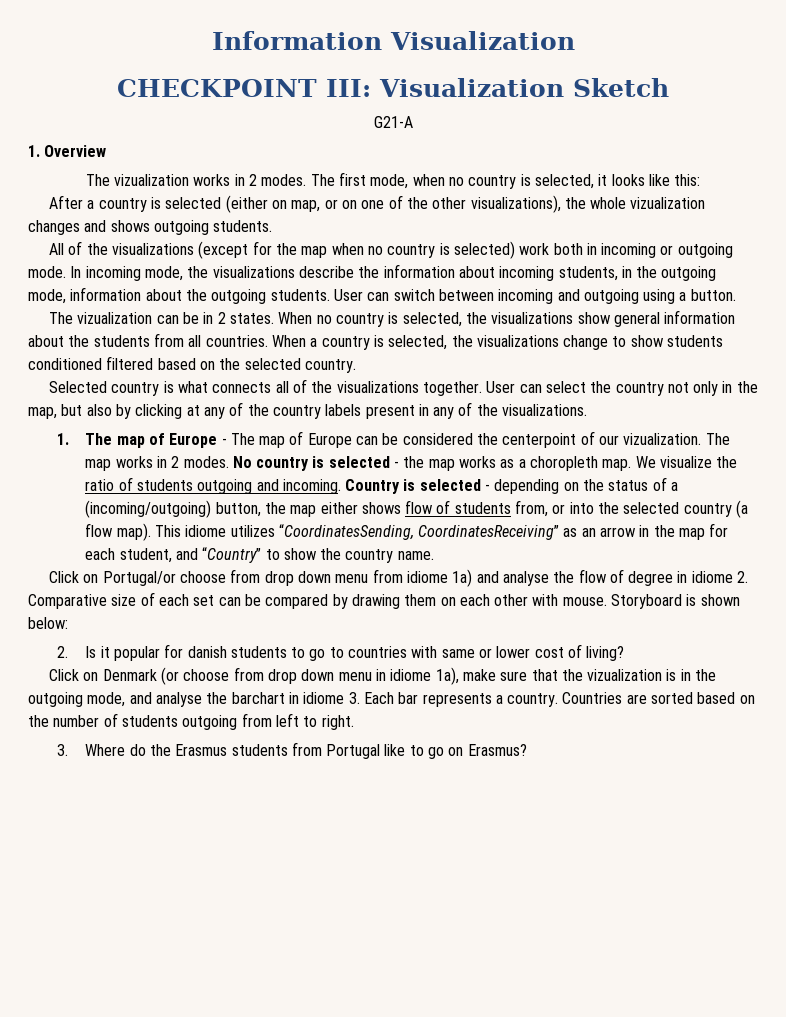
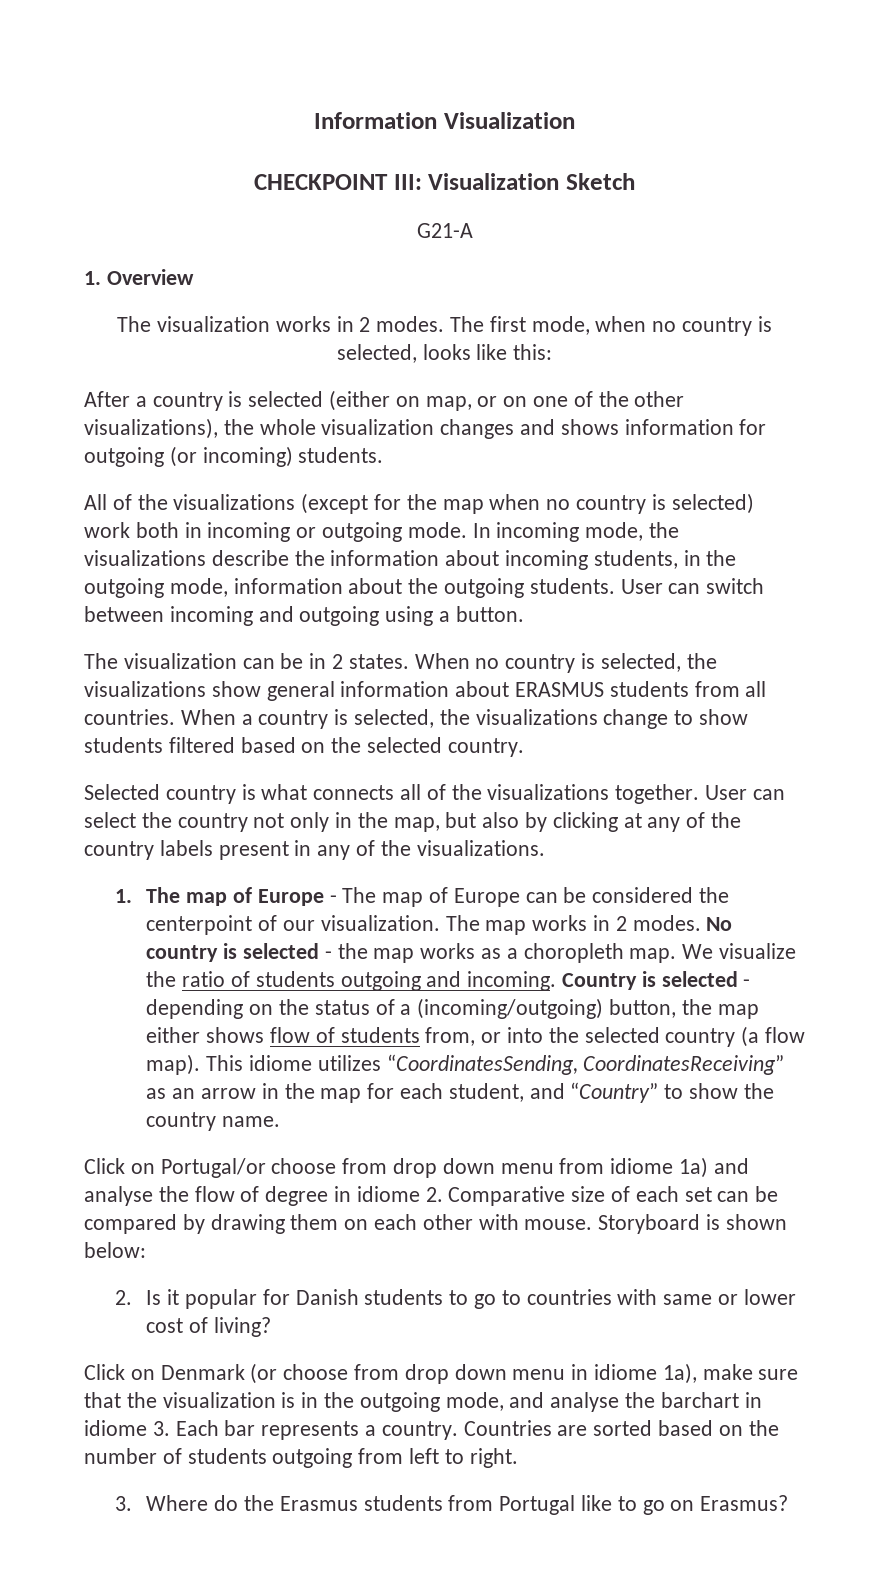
[114,174,190,186] vizualization -> [156,316,270,332] visualization
[598,174,608,186] it -> (417, 353) none
[630,197,706,209] vizualization -> [321,419,435,435] visualization
[153,220,209,235] outgoing -> [624,419,767,435] [84,446,293,467] information for outgoing (or incoming)
[77,312,153,324] vizualization -> [123,653,237,669] visualization
[68,335,90,347] the -> [515,682,605,697] ERASMUS
[28,358,102,370] conditioned -> (163, 745) none
[623,433,702,445] vizualization. -> [320,915,440,931] visualization.
[187,646,227,658] danish -> [295,1289,359,1305] Danish
[587,669,663,681] vizualization -> [162,1392,276,1408] visualization

